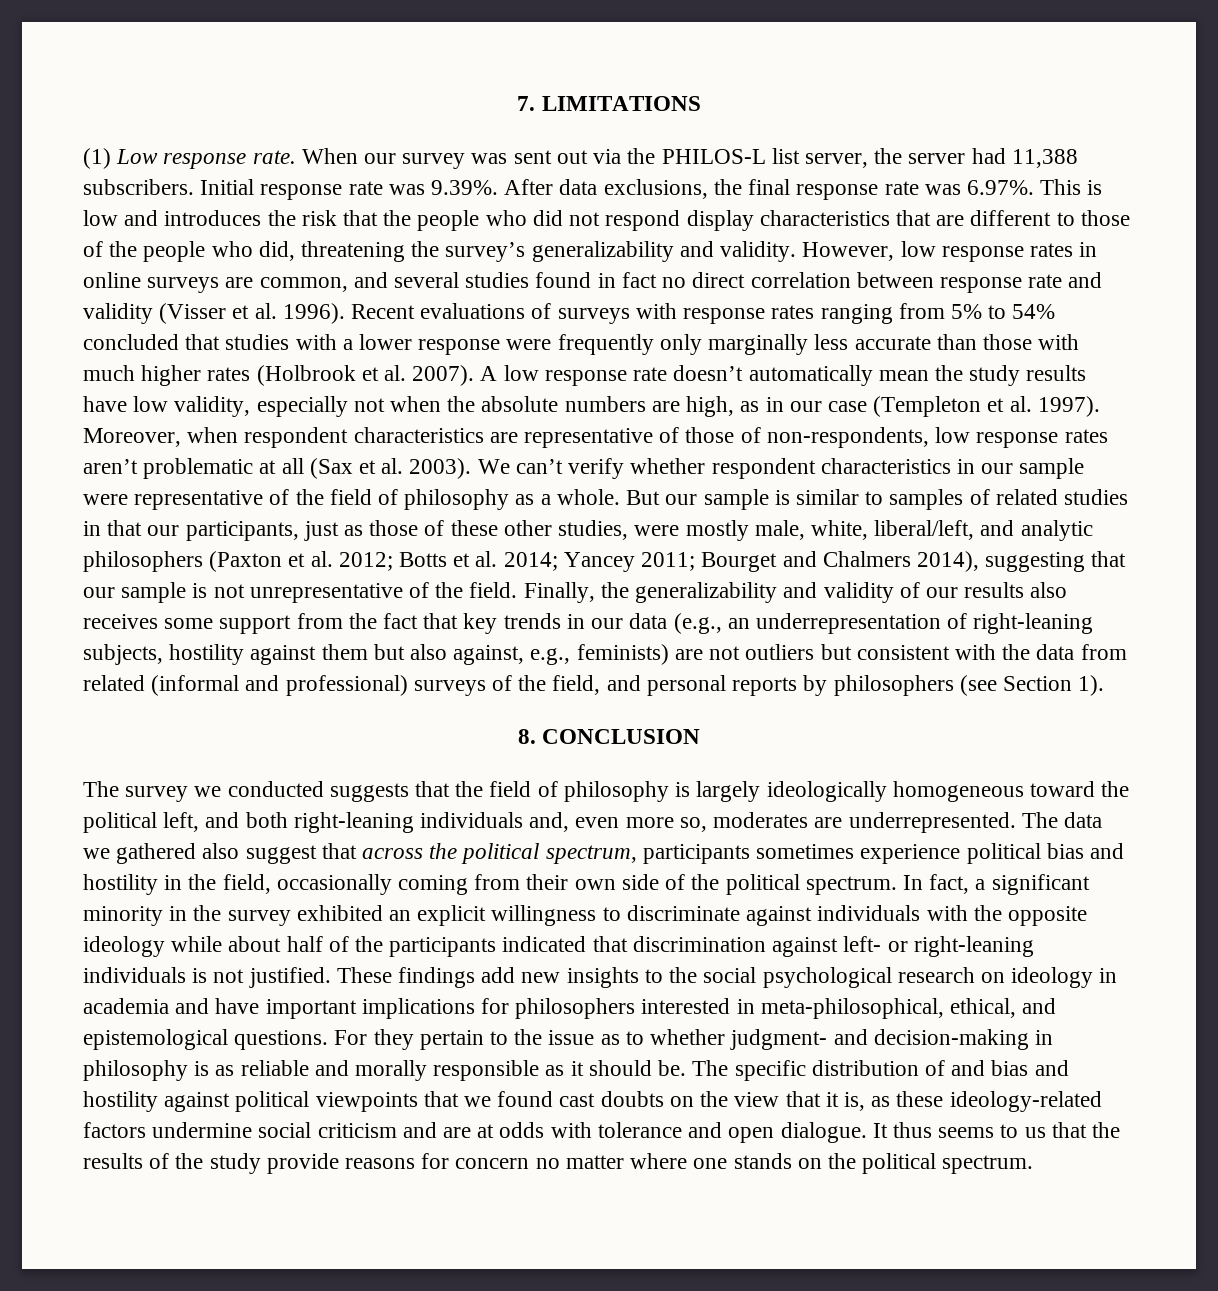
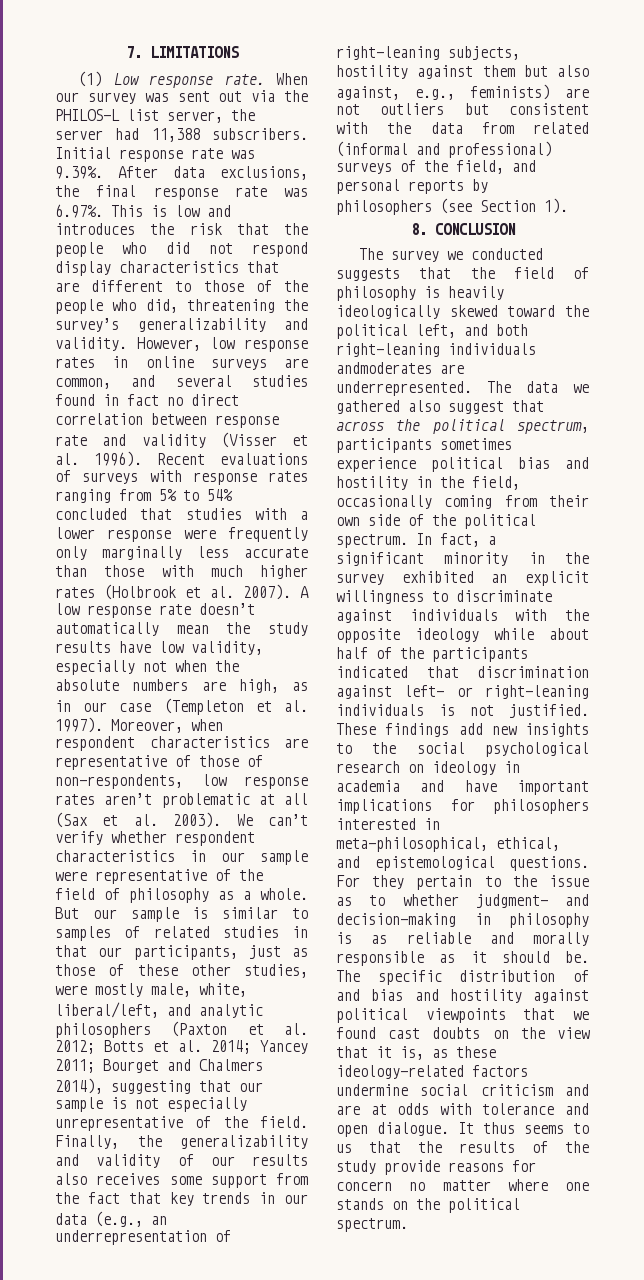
(245, 591) none -> [167,1097,247,1112] especially
[696,781,1024,802] largely ideologically homogeneous -> [448,286,504,300] [336,305,498,319] heavily ideologically skewed
[529,812,809,832] and, even more so, moderates -> [336,362,432,374] andmoderates

